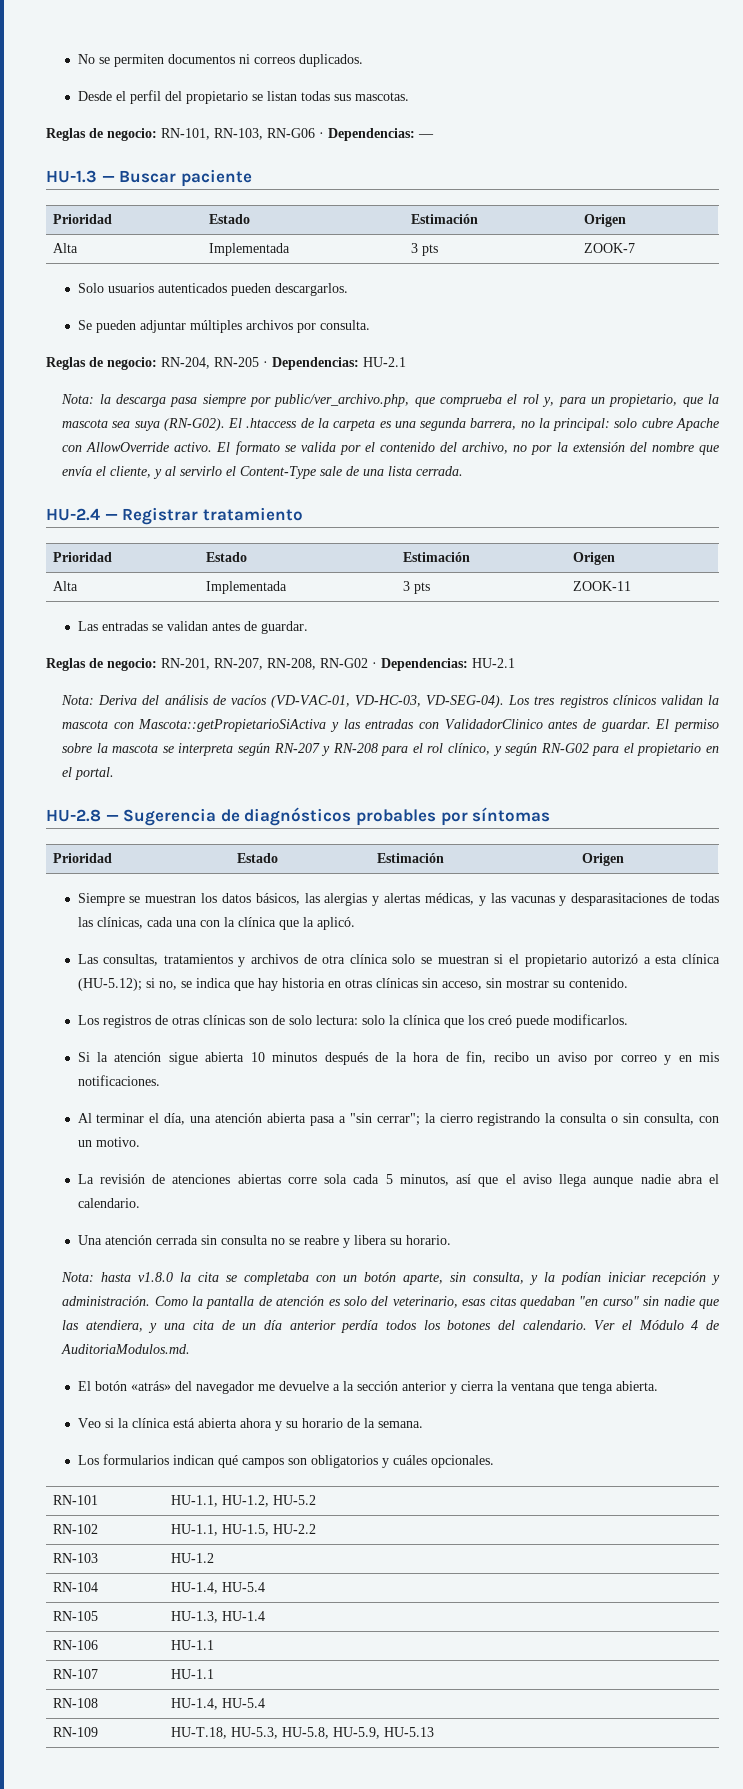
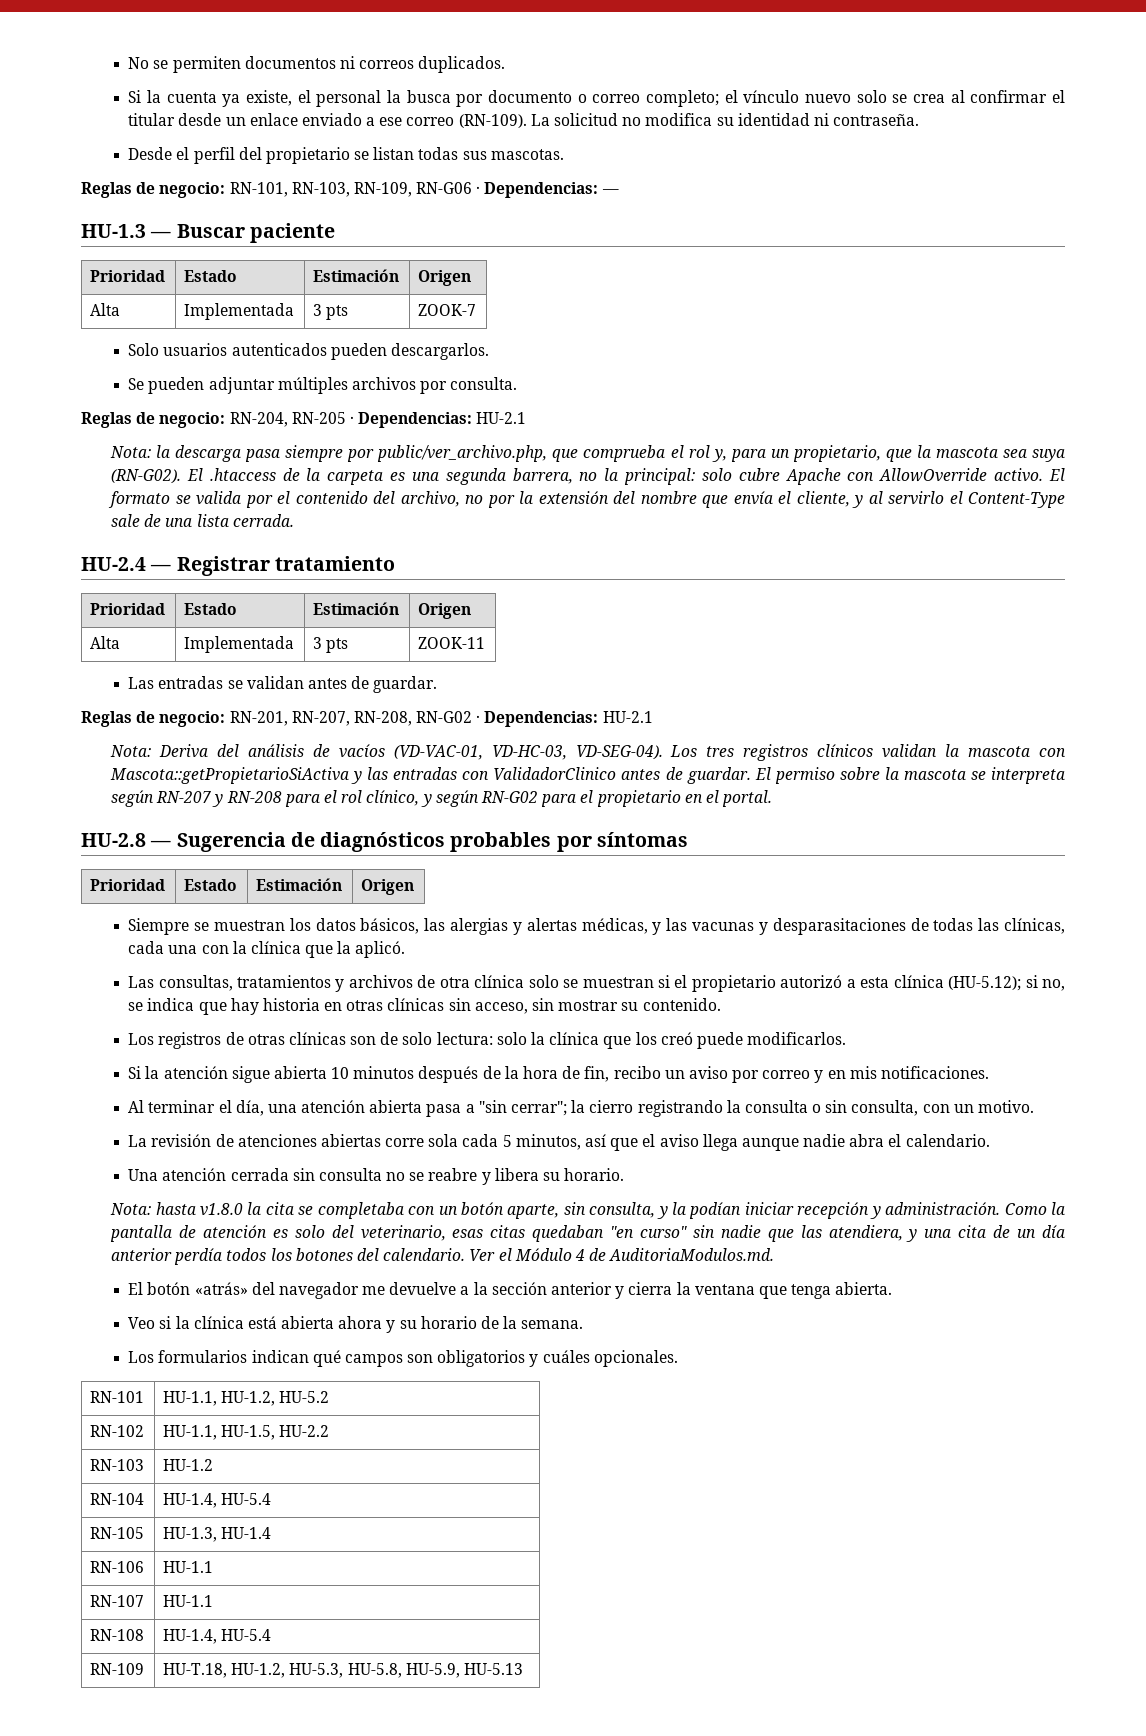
(363, 60) none -> [128,90,1066,107] [128,113,920,128] // Si la cuenta ya existe, el personal la busca por documento o correo completo; el vínculo nuevo solo se crea al confirmar el titular desde un enlace enviado a ese correo (RN-109). La solicitud no modifica su identidad ni contraseña.
(263, 134) none -> [353,182,412,197] RN-109,
(228, 1733) none -> [231,1663,286,1678] HU-1.2,

